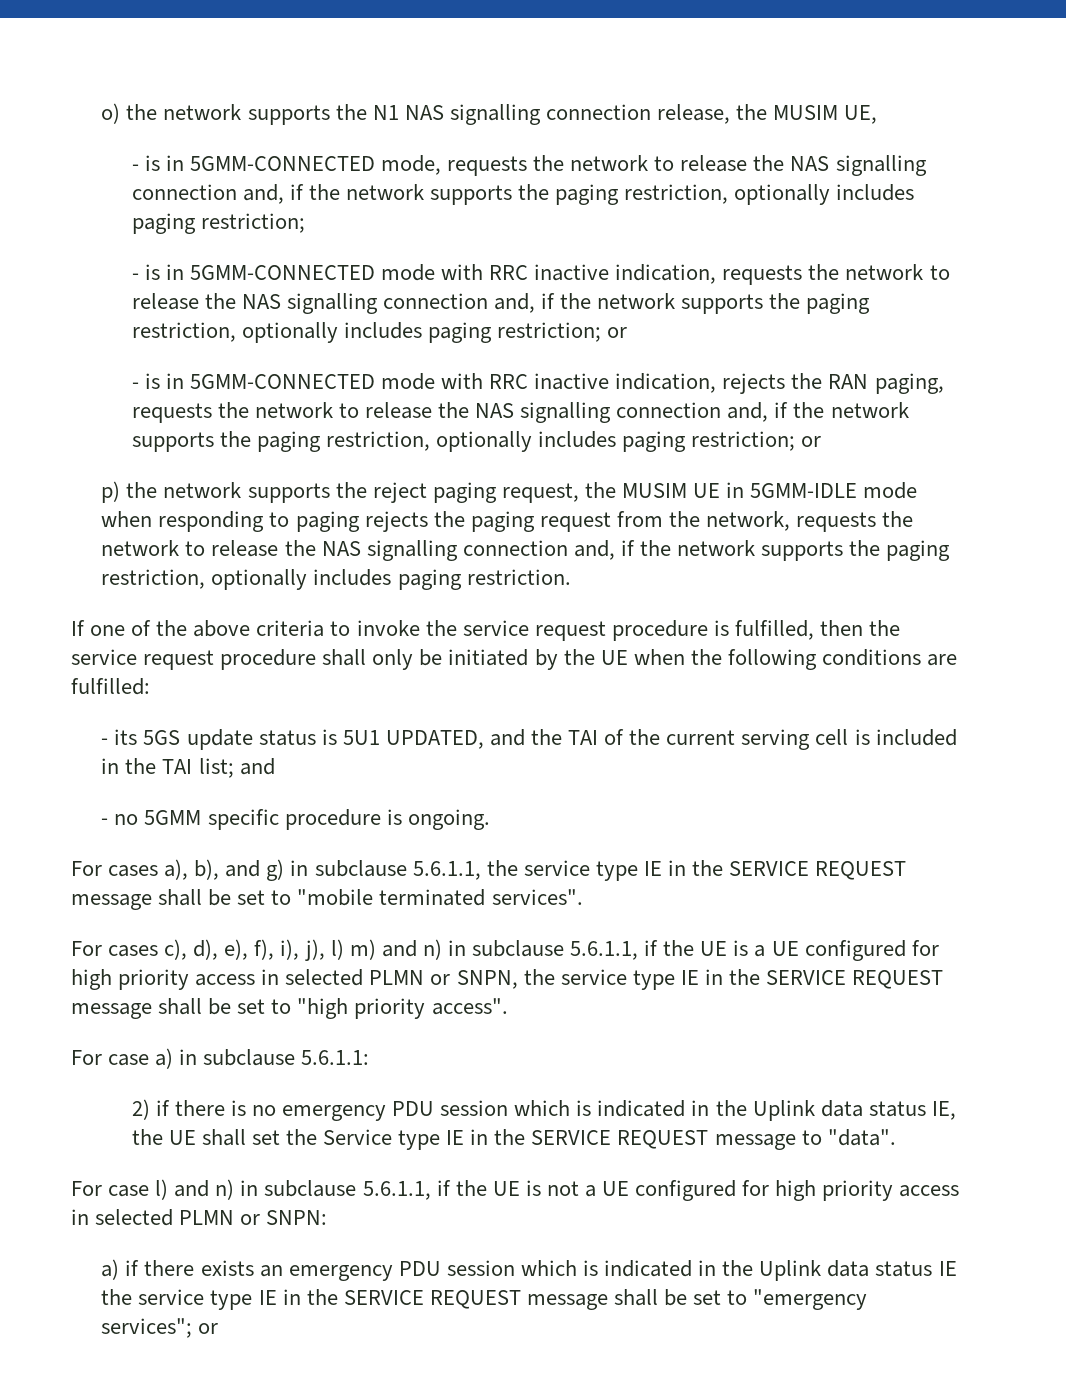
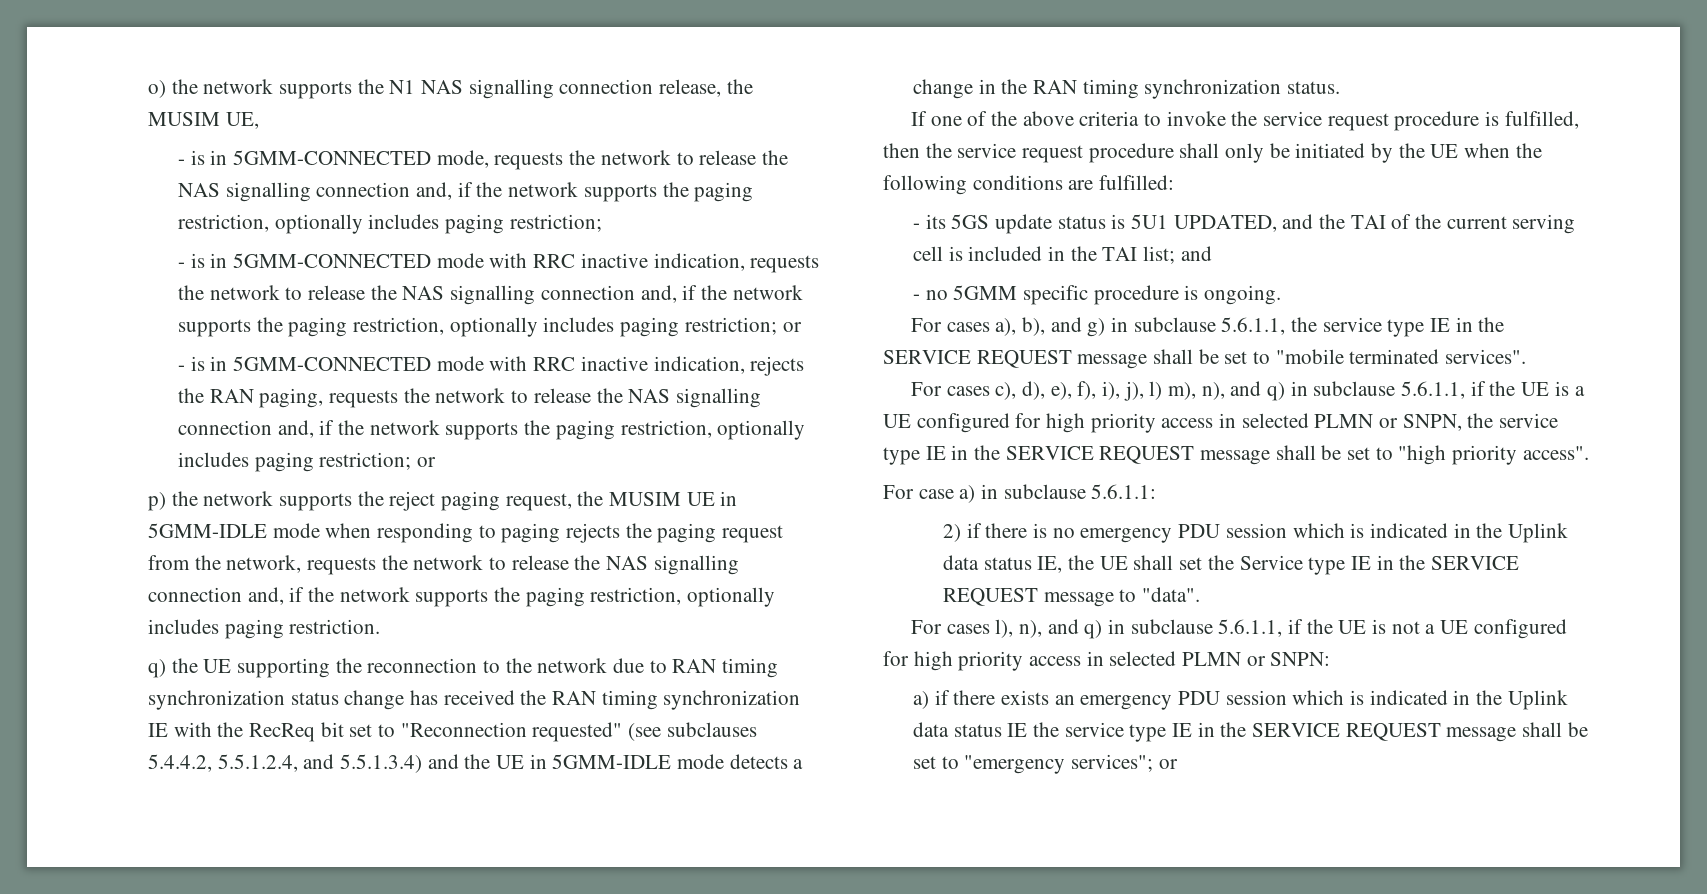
(571, 577) none -> [148,658,779,678] [148,690,801,710] [148,722,757,742] [148,754,804,773] [913,79,1341,99] // q) the UE supporting the reconnection to the network due to RAN timing synchronization status change has received the RAN timing synchronization IE with the RecReq bit set to "Reconnection requested" (see subclauses 5.4.4.2, 5.5.1.2.4, and 5.5.1.3.4) and the UE in 5GMM-IDLE mode detects a change in the RAN timing synchronization status.
[349,939,442,960] m) and n) -> [1168,381,1286,401] m), n), and q)
[108,1179,235,1200] case l) and n) -> [946,619,1103,639] cases l), n), and q)

